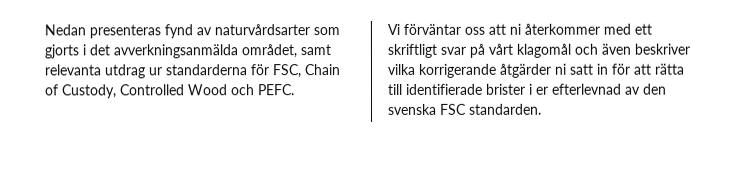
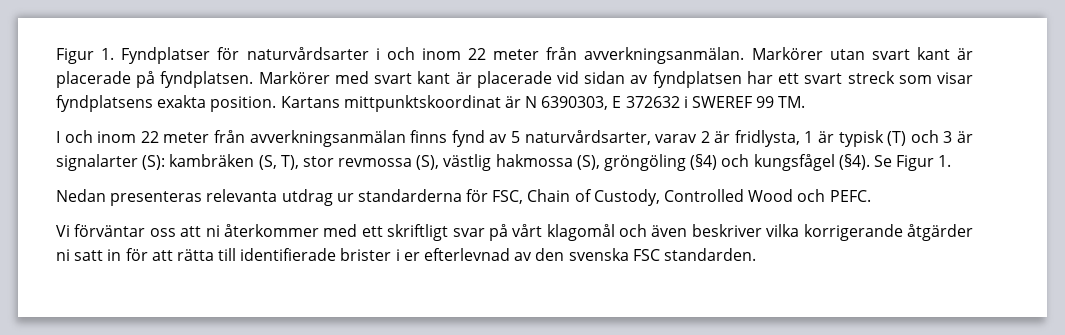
[44,24,340,39] [44,44,331,59] Nedan presenteras fynd av naturvårdsarter som gjorts i det avverkningsanmälda området, samt -> [56,47,973,64] [56,71,973,88] [56,95,806,112] [56,130,974,147] [56,154,952,171] [56,189,203,206] Figur 1. Fyndplatser för naturvårdsarter i och inom 22 meter från avverkningsanmälan. Markörer utan svart kant är placerade på fyndplatsen. Markörer med svart kant är placerade vid sidan av fyndplatsen har ett svart streck som visar fyndplatsens exakta position. Kartans mittpunktskoordinat är N 6390303, E 372632 i SWEREF 99 TM. // I och inom 22 meter från avverkningsanmälan finns fynd av 5 naturvårdsarter, varav 2 är fridlysta, 1 är typisk (T) och 3 är signalarter (S): kambräken (S, T), stor revmossa (S), västlig hakmossa (S), gröngöling (§4) och kungsfågel (§4). Se Figur 1. // Nedan presenteras

